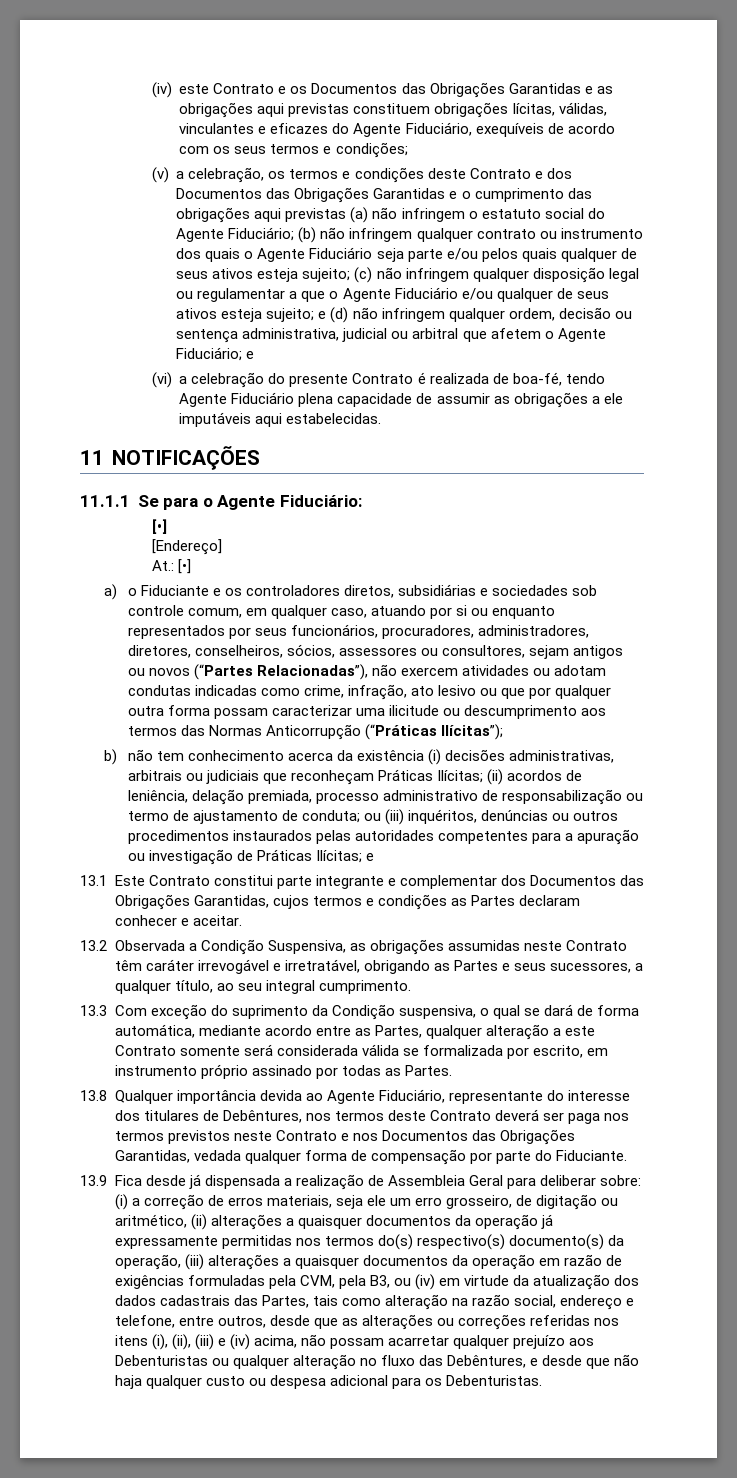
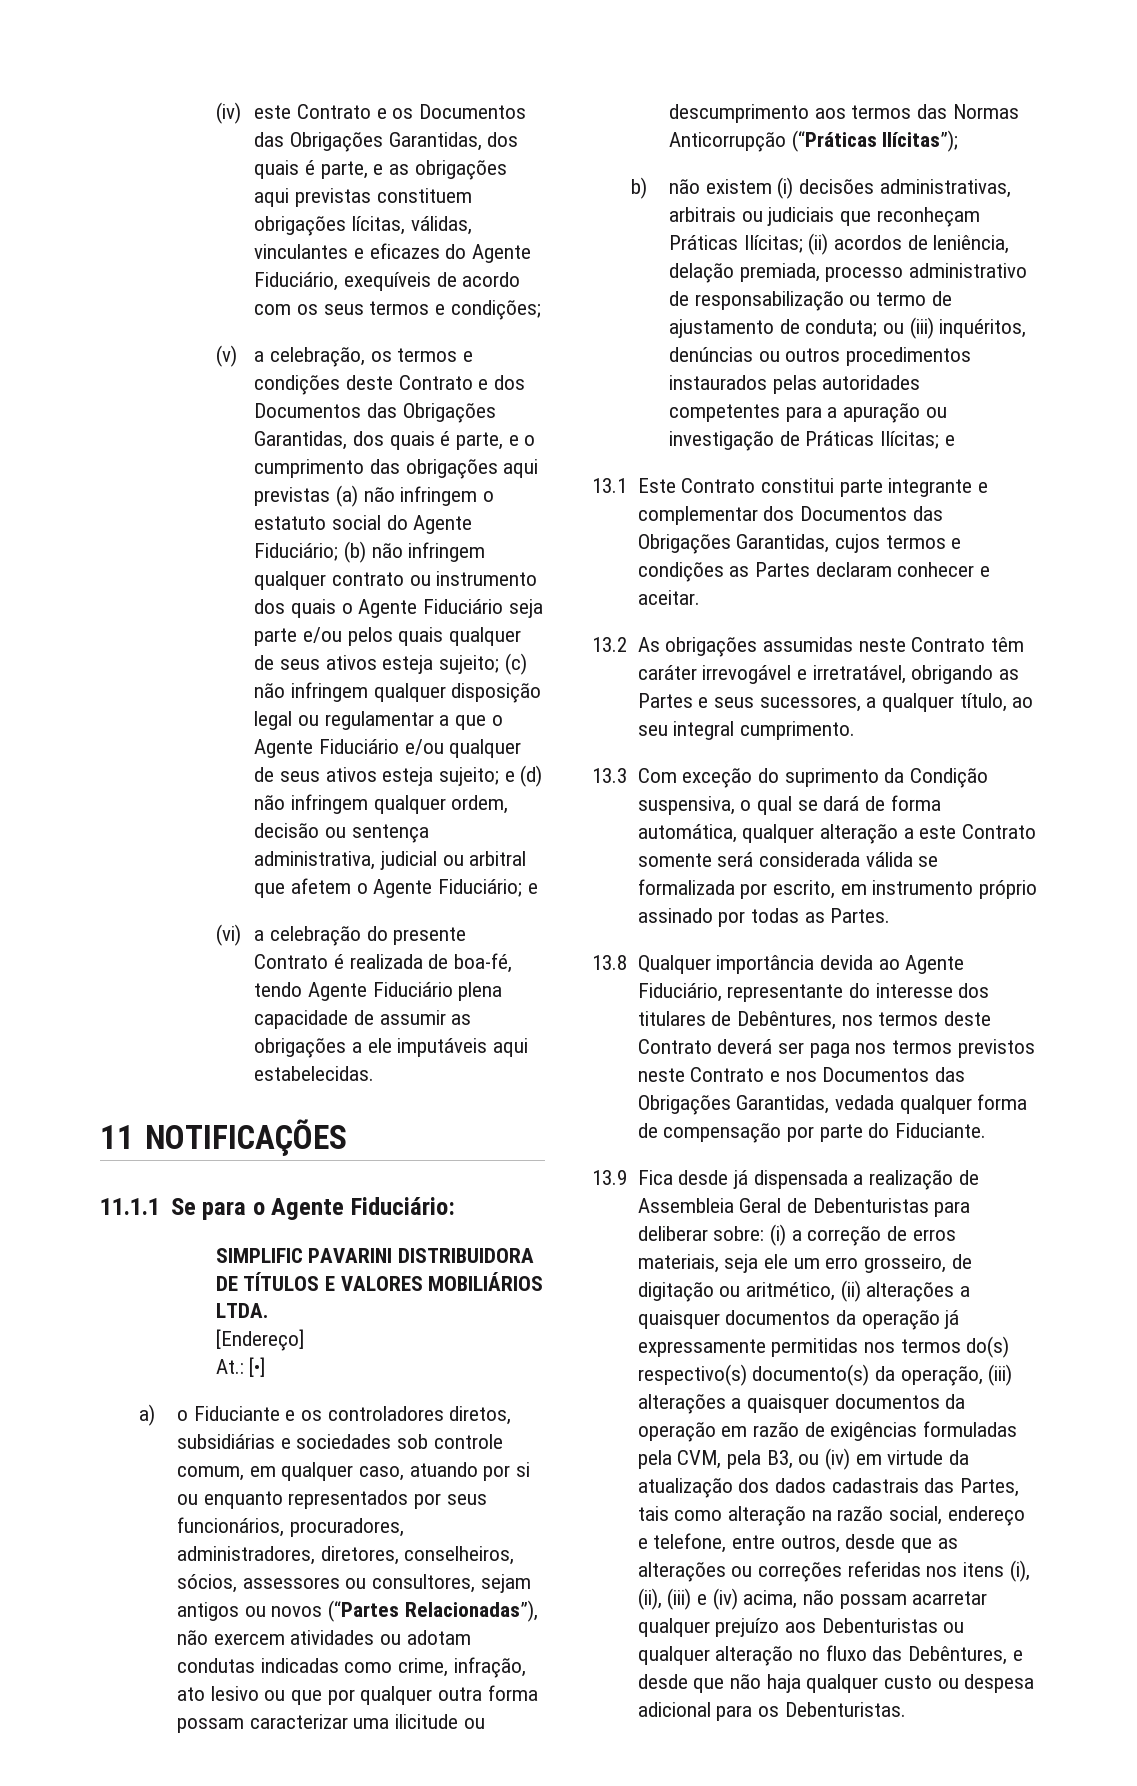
[508,83,581,94] Garantidas -> [388,132,519,151] [254,160,368,179] Garantidas, dos quais é parte,
[373,188,446,199] Garantidas -> [254,431,503,450] Garantidas, dos quais é parte,
[151,519,167,534] [•] -> [215,1248,535,1263] [215,1272,544,1291] [215,1303,268,1318] SIMPLIFIC PAVARINI DISTRIBUIDORA DE TÍTULOS E VALORES MOBILIÁRIOS LTDA.
[156,750,425,761] tem conhecimento acerca da existência -> [705,179,772,194] existem
[114,939,366,955] Observada a Condição Suspensiva, as -> [637,637,660,652] As
[198,1025,422,1038] mediante acordo entre as Partes, -> (737, 833) none
(503, 1180) none -> [786,1198,929,1213] de Debenturistas

